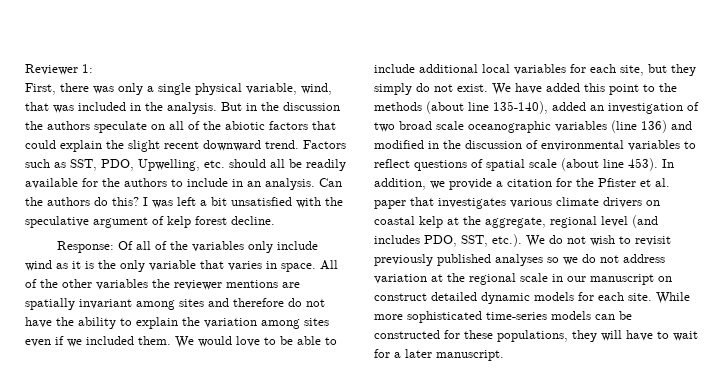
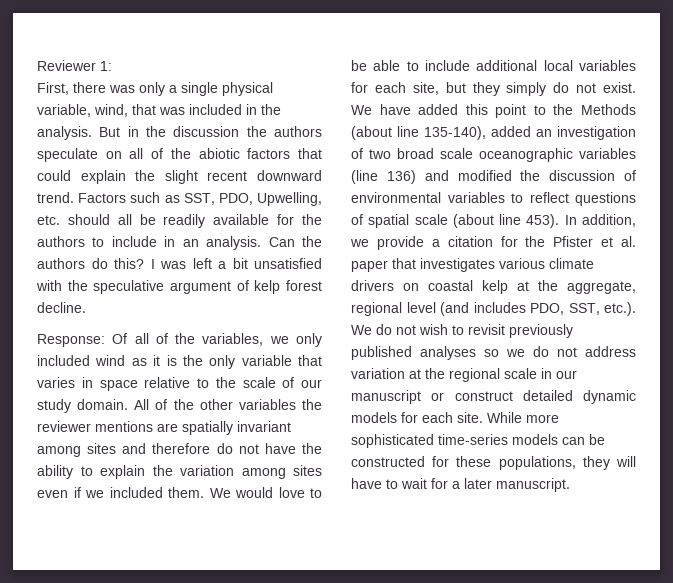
[192,241,319,253] variables only include -> [202,333,322,347] [37,355,90,366] variables, we only included
[281,263,316,272] space. -> [99,377,322,391] [37,399,129,413] space relative to the scale of our study domain.
[374,102,422,111] methods -> [581,104,636,115] Methods
[428,141,439,149] in -> (512, 175) none
[658,276,672,282] on -> [431,392,445,401] or

